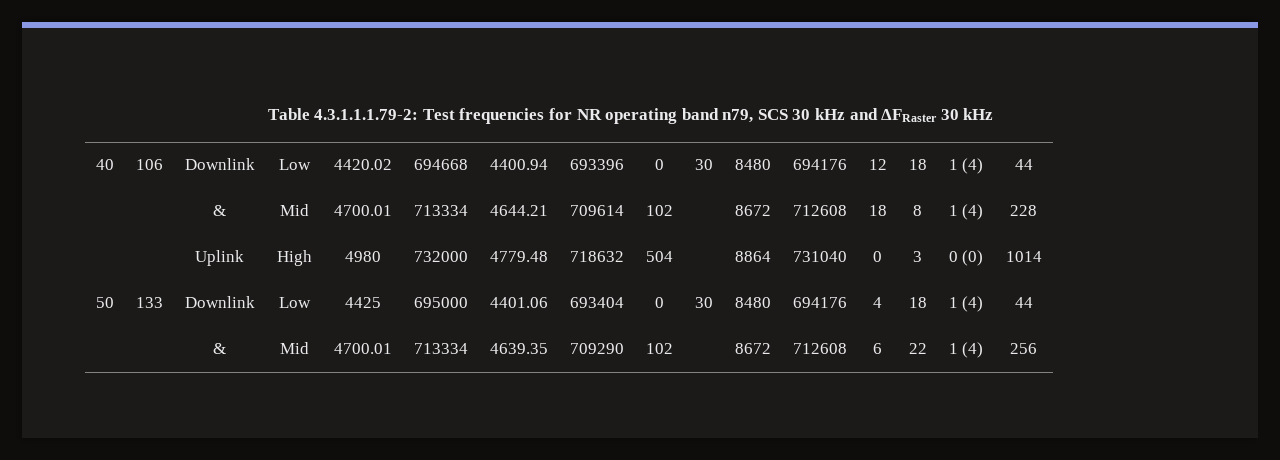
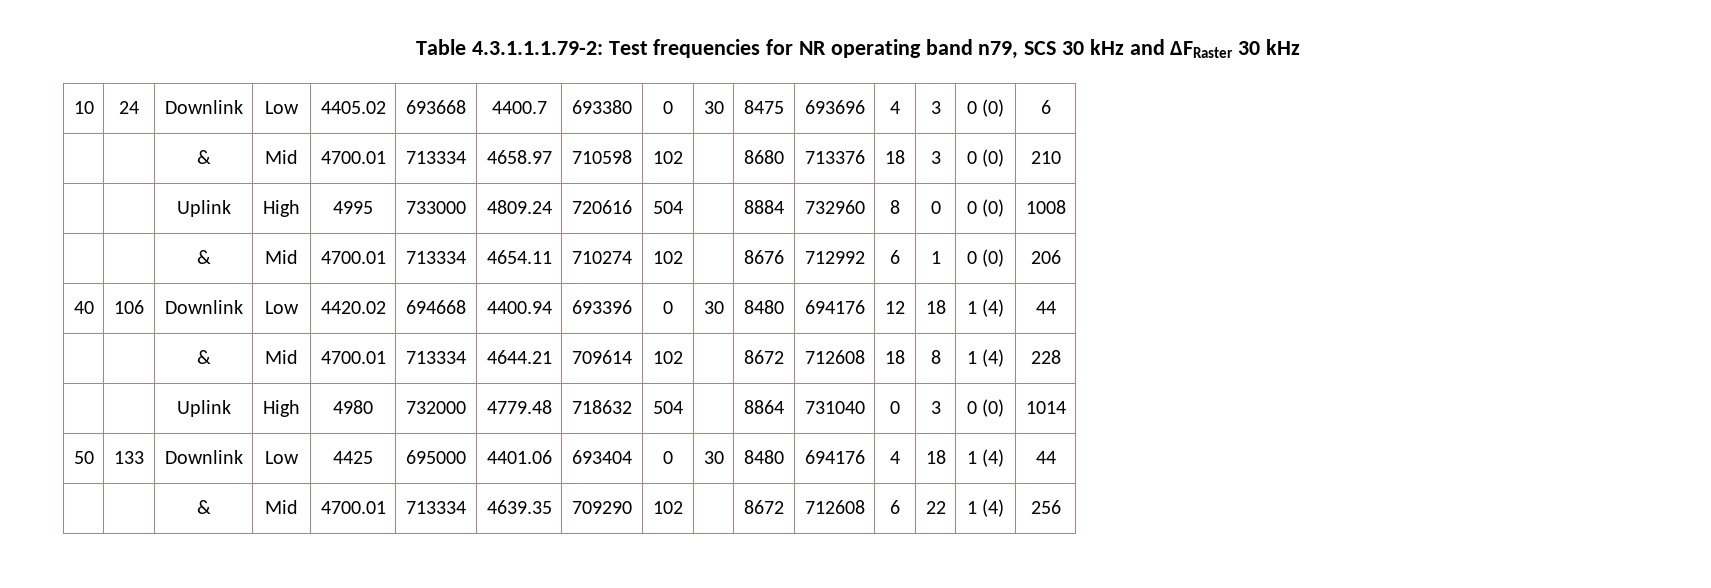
(994, 114) none -> [73,101,94,114] [119,101,139,114] [164,100,243,114] [265,101,299,114] [320,101,386,114] [406,100,466,114] [491,101,547,114] [572,100,632,114] [663,101,673,114] [703,101,724,114] [744,100,784,114] [804,100,865,114] [890,101,900,114] [930,101,941,114] [966,99,1005,117] [1040,100,1051,114] [196,150,211,164] [265,150,298,164] [320,151,386,164] [406,151,466,164] [486,150,552,164] [572,150,632,164] [653,151,683,164] [744,150,784,164] [804,150,865,164] [885,150,905,164] [930,151,941,164] [966,149,1005,167] [1030,151,1061,164] [176,200,231,217] [263,200,300,217] [333,201,373,214] [406,201,466,214] [486,200,552,214] [572,200,632,214] [653,201,683,214] [744,200,784,214] [804,200,865,214] [890,200,900,214] [930,201,941,214] [966,199,1005,217] [1025,200,1066,214] [196,250,211,264] [265,250,298,264] [320,251,386,264] [406,251,466,264] [486,250,552,264] [572,251,632,264] [653,251,683,264] [744,250,784,264] [804,251,865,264] [890,250,900,264] [930,251,941,264] [966,249,1005,267] [1030,250,1061,264] // 10 | 24 | Downlink | Low | 4405.02 | 693668 | 4400.7 | 693380 | 0 | 30 | 8475 | 693696 | 4 | 3 | 0 (0) | 6 // | | & | Mid | 4700.01 | 713334 | 4658.97 | 710598 | 102 | | 8680 | 713376 | 18 | 3 | 0 (0) | 210 // | | Uplink | High | 4995 | 733000 | 4809.24 | 720616 | 504 | | 8884 | 732960 | 8 | 0 | 0 (0) | 1008 // | | & | Mid | 4700.01 | 713334 | 4654.11 | 710274 | 102 | | 8676 | 712992 | 6 | 1 | 0 (0) | 206

